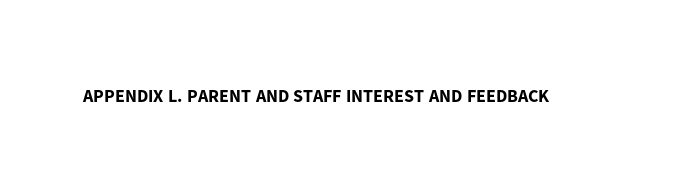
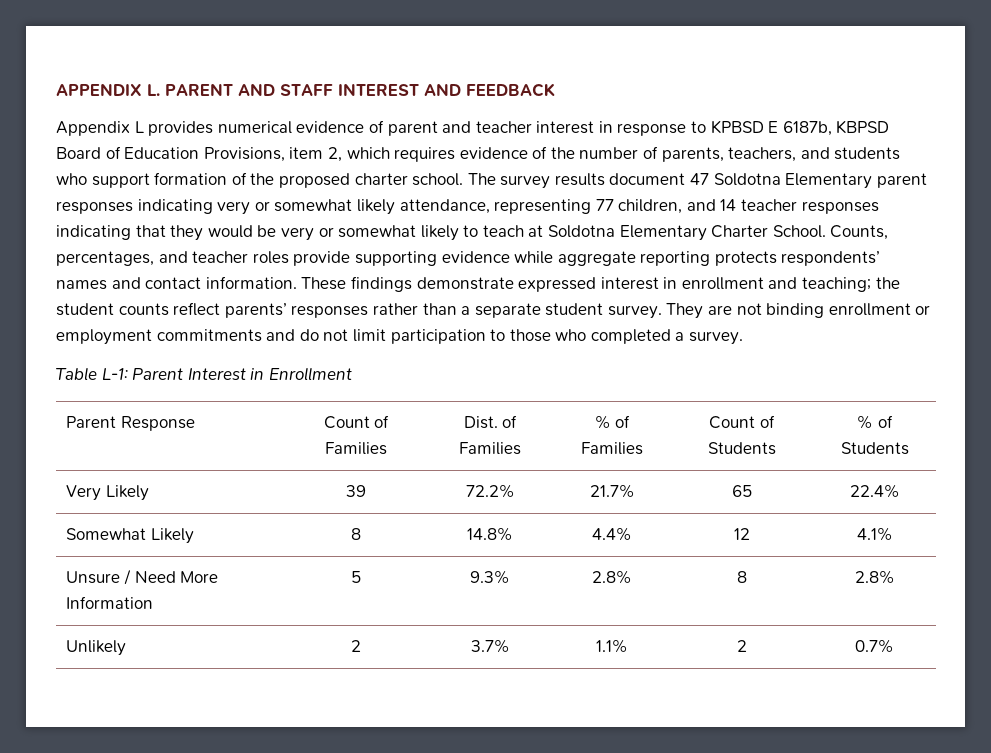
(551, 96) none -> [56,120,890,136] [56,146,901,162] [56,172,927,189] [56,199,879,215] [56,225,889,241] [56,251,881,266] [56,276,900,292] [56,302,931,319] [56,329,744,345] [56,367,352,381] [66,416,196,431] [323,415,390,429] [325,442,387,455] [463,415,518,429] [459,442,521,455] [594,415,631,429] [581,442,643,455] [709,415,775,429] [707,442,776,455] [857,415,893,429] [840,442,909,455] [66,485,150,501] [346,485,366,497] [465,484,515,498] [589,484,635,498] [731,485,752,497] [849,484,900,498] [66,528,195,544] [351,528,361,540] [467,527,513,541] [592,527,632,541] [733,528,750,540] [856,527,893,541] [66,569,219,585] [66,596,154,609] [351,571,361,583] [470,570,510,584] [592,570,632,584] [736,571,747,583] [854,570,895,584] [66,640,127,656] [351,640,361,652] [470,639,510,653] [596,639,628,653] [736,640,747,652] [855,639,894,653] // Appendix L provides numerical evidence of parent and teacher interest in response to KPBSD E 6187b, KBPSD Board of Education Provisions, item 2, which requires evidence of the number of parents, teachers, and students who support formation of the proposed charter school. The survey results document 47 Soldotna Elementary parent responses indicating very or somewhat likely attendance, representing 77 children, and 14 teacher responses indicating that they would be very or somewhat likely to teach at Soldotna Elementary Charter School. Counts, percentages, and teacher roles provide supporting evidence while aggregate reporting protects respondents’ names and contact information. These findings demonstrate expressed interest in enrollment and teaching; the student counts reflect parents’ responses rather than a separate student survey. They are not binding enrollment or employment commitments and do not limit participation to those who completed a survey. // Table L-1: Parent Interest in Enrollment // Parent Response | Count of Families | Dist. of Families | % of Families | Count of Students | % of Students // Very Likely | 39 | 72.2% | 21.7% | 65 | 22.4% // Somewhat Likely | 8 | 14.8% | 4.4% | 12 | 4.1% // Unsure / Need More Information | 5 | 9.3% | 2.8% | 8 | 2.8% // Unlikely | 2 | 3.7% | 1.1% | 2 | 0.7%

